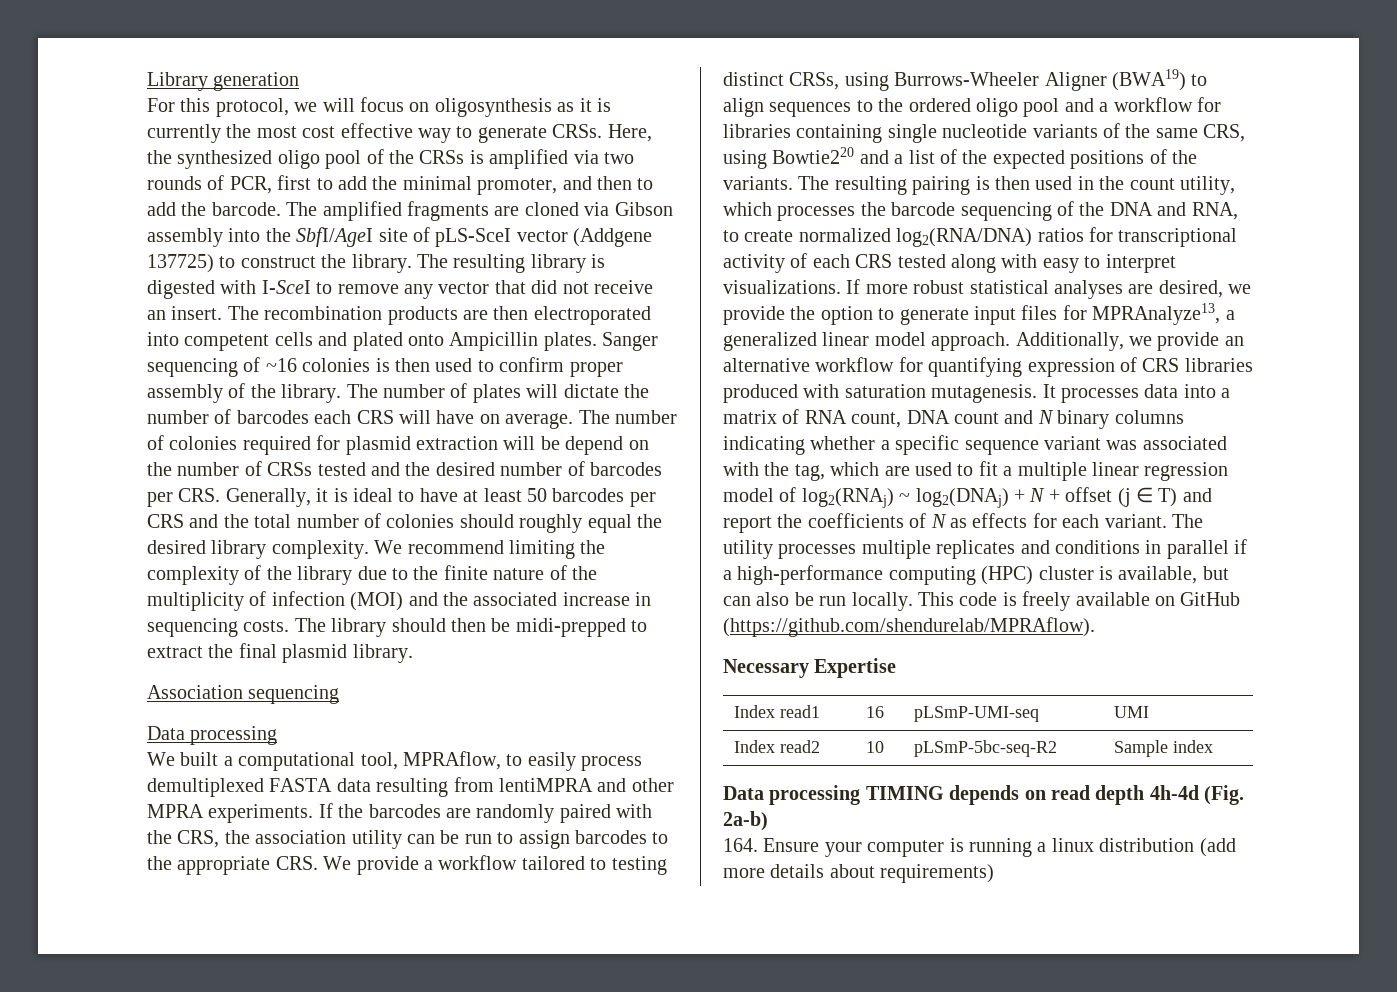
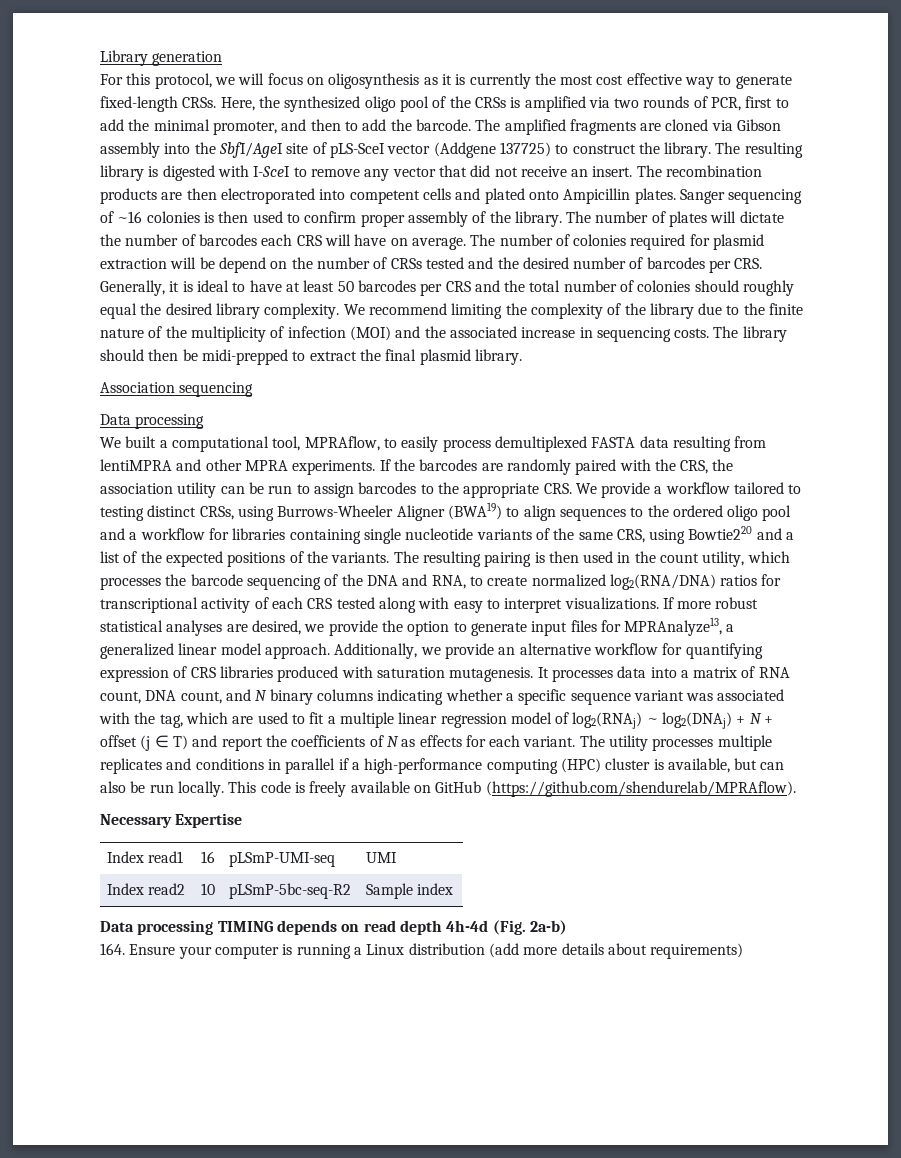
(547, 134) none -> [100,96,178,112] fixed-length
[954,412,999,424] count -> [180,691,222,704] count,
[1051,838,1094,852] linux -> [366,944,405,955] Linux

